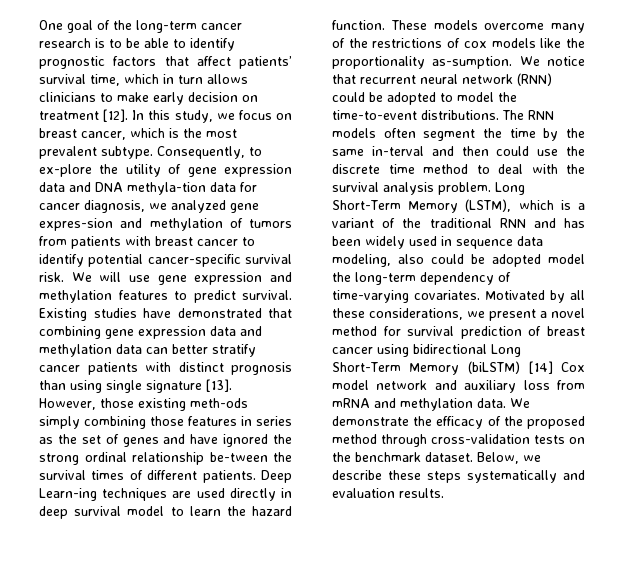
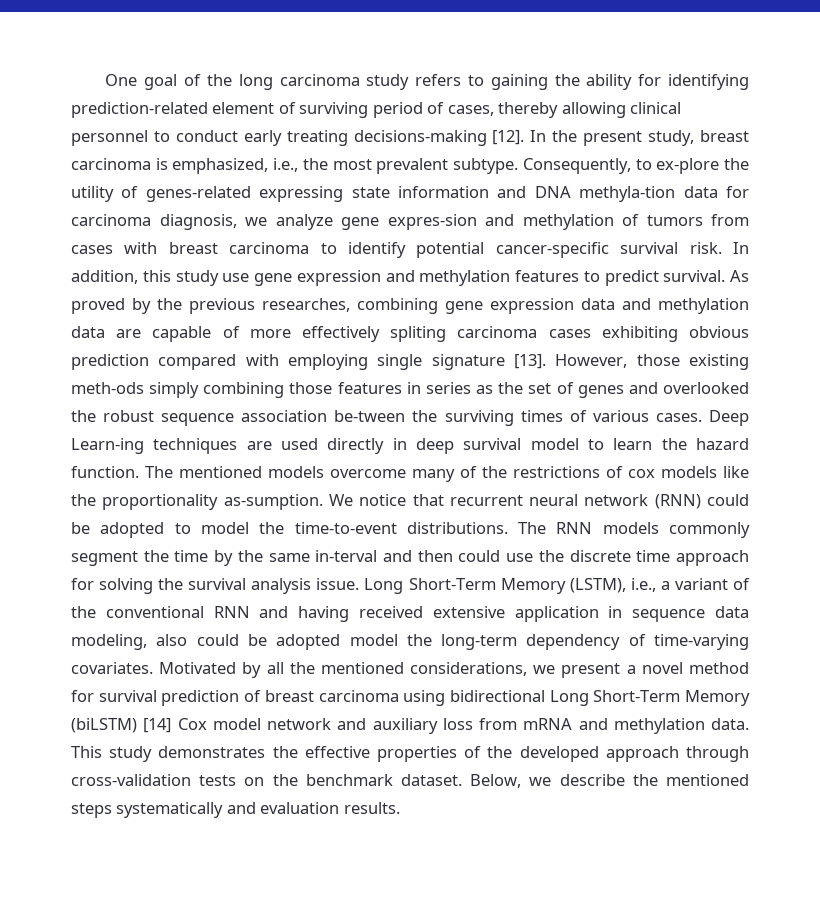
[136,20,242,33] [39,38,235,51] [39,56,292,69] [39,74,248,86] [39,92,258,105] [39,109,292,123] [39,128,179,140] long-term cancer research is to be able to identify prognostic factors that affect patients’ survival time, which in turn allows clinicians to make early decision on treatment [12]. In this study, we focus on breast cancer, which is -> [238,74,750,90] [71,102,682,118] [71,130,749,146] [71,158,299,174] long carcinoma study refers to gaining the ability for identifying prediction-related element of surviving period of cases, thereby allowing clinical personnel to conduct early treating decisions-making [12]. In the present study, breast carcinoma is emphasized, i.e.,
[187,164,292,177] [39,182,65,192] gene expression data -> [145,186,489,202] genes-related expressing state information
[39,203,80,210] cancer -> [71,214,151,226] carcinoma
[171,200,226,213] analyzed -> [275,214,333,230] analyze
[71,236,121,249] patients -> [71,245,113,254] cases
[197,239,238,246] cancer -> [229,242,310,254] carcinoma
[71,272,122,282] We will -> [732,242,749,254] [71,270,219,286] In addition, this study
[39,308,292,321] Existing studies have demonstrated that -> [730,270,749,282] [71,298,350,314] As proved by the previous researches,
[146,344,256,357] [39,362,292,375] [39,380,102,393] can better stratify cancer patients with distinct prognosis than using -> [116,326,750,342] [71,354,368,370] are capable of more effectively spliting carcinoma cases exhibiting obvious prediction compared with employing
[190,434,292,447] [39,452,204,465] have ignored the strong ordinal relationship -> [662,382,749,394] [71,410,328,426] overlooked the robust sequence association
[39,470,86,480] survival -> [444,410,514,426] surviving
[147,470,256,483] different patients. -> [592,410,702,422] various cases.
[390,20,427,30] These -> [145,466,262,478] The mentioned
[383,128,416,138] often -> [669,522,750,538] commonly
[423,164,558,174] method to deal with -> [676,550,749,566] [71,578,154,594] approach for solving
[438,182,491,195] problem. -> [316,578,360,590] issue.
[518,200,571,210] which is -> [630,578,656,592] i.e.,
[429,218,492,228] traditional -> [105,606,204,618] conventional
[564,218,585,228] [332,236,437,249] has been widely used -> [298,606,599,622] having received extensive application
[332,308,365,318] these -> [289,662,404,674] the mentioned
[332,347,373,354] cancer -> [318,690,399,702] carcinoma
[510,398,530,408] [332,416,585,429] [332,434,377,444] We demonstrate the efficacy of the proposed method -> [71,746,679,762] This study demonstrates the effective properties of the developed approach
[388,470,421,480] these -> [632,774,750,786] the mentioned

